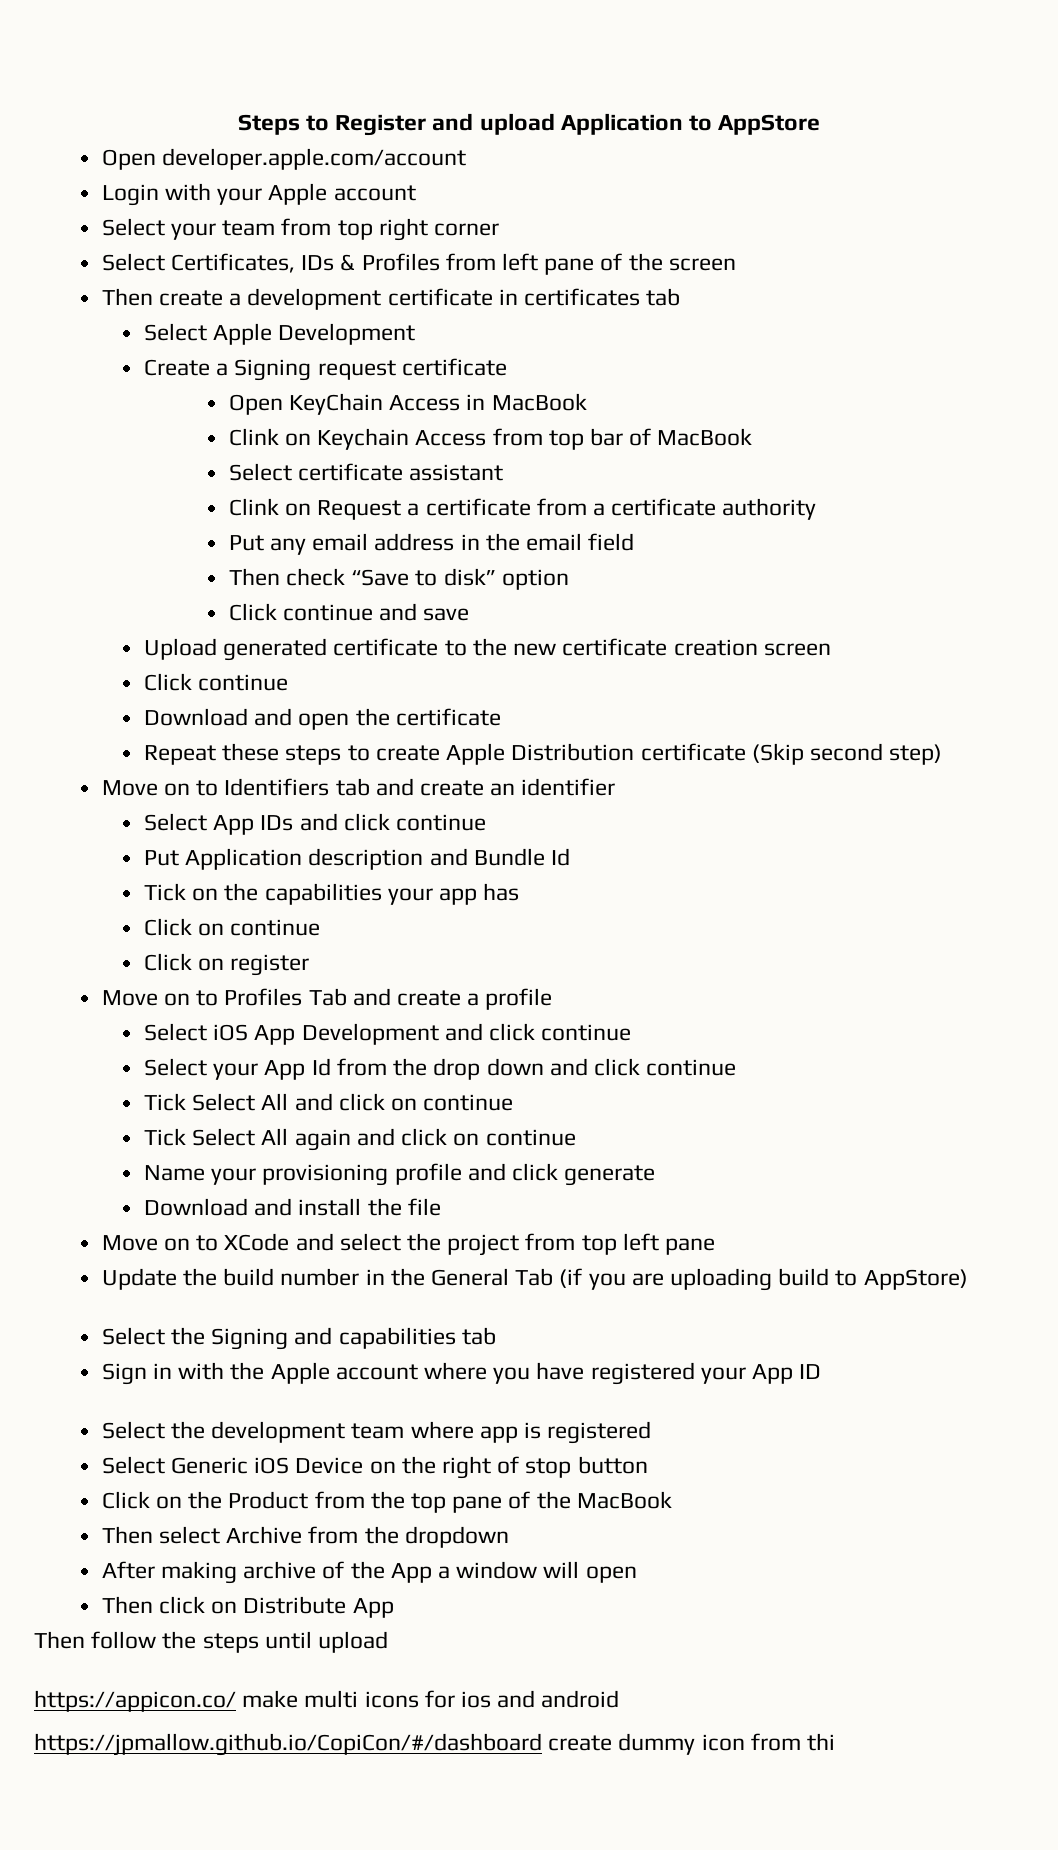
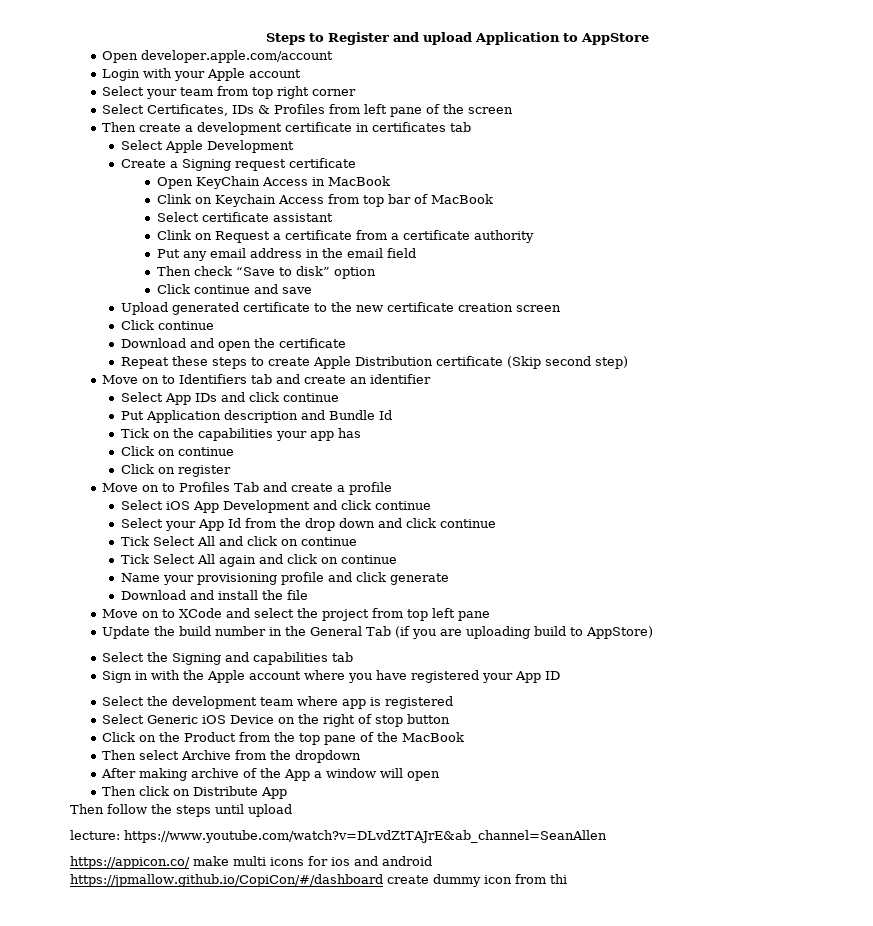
(389, 1642) none -> [70,830,607,843] // lecture: https://www.youtube.com/watch?v=DLvdZtTAJrE&ab_channel=SeanAllen

